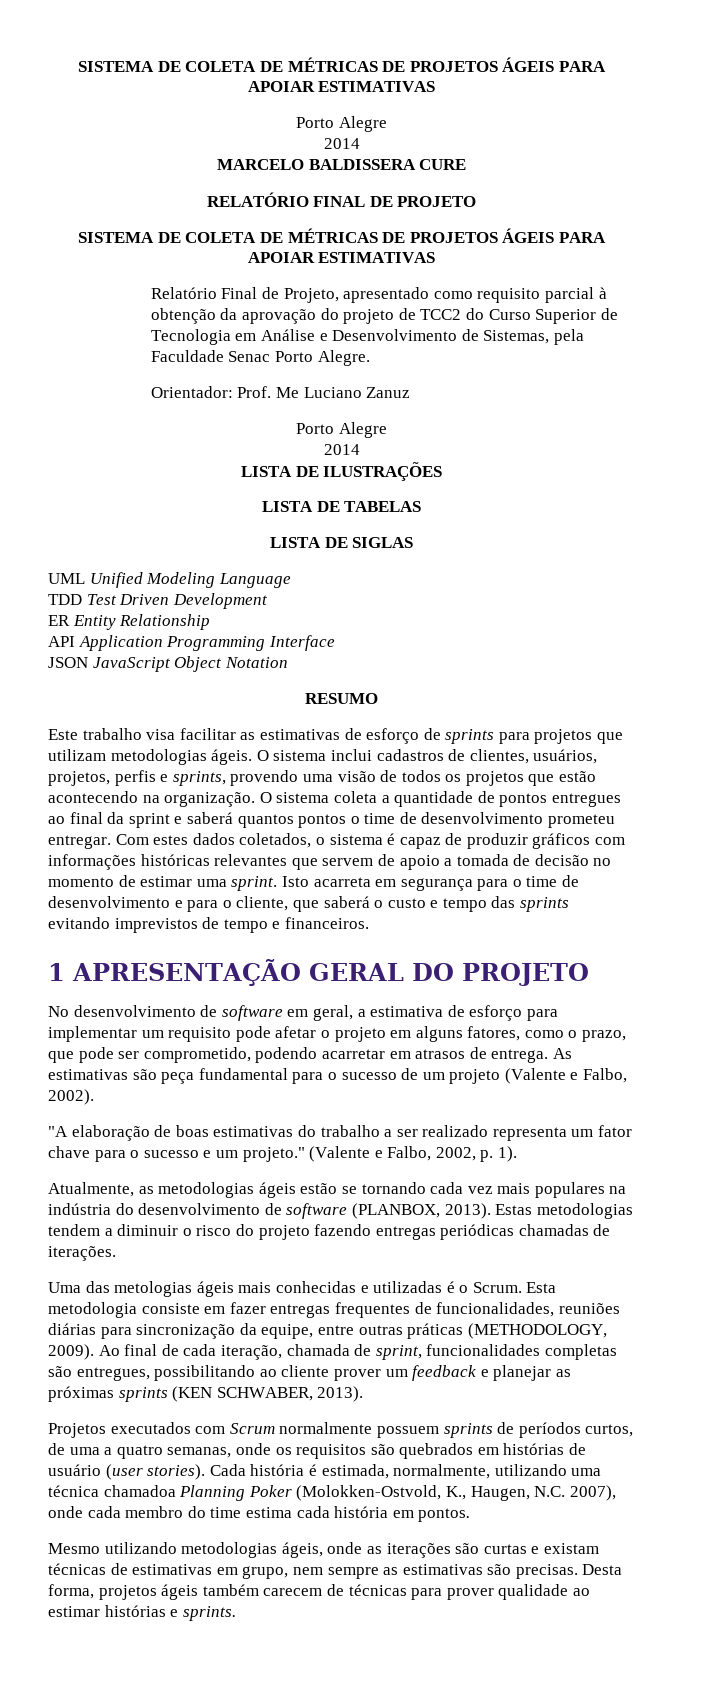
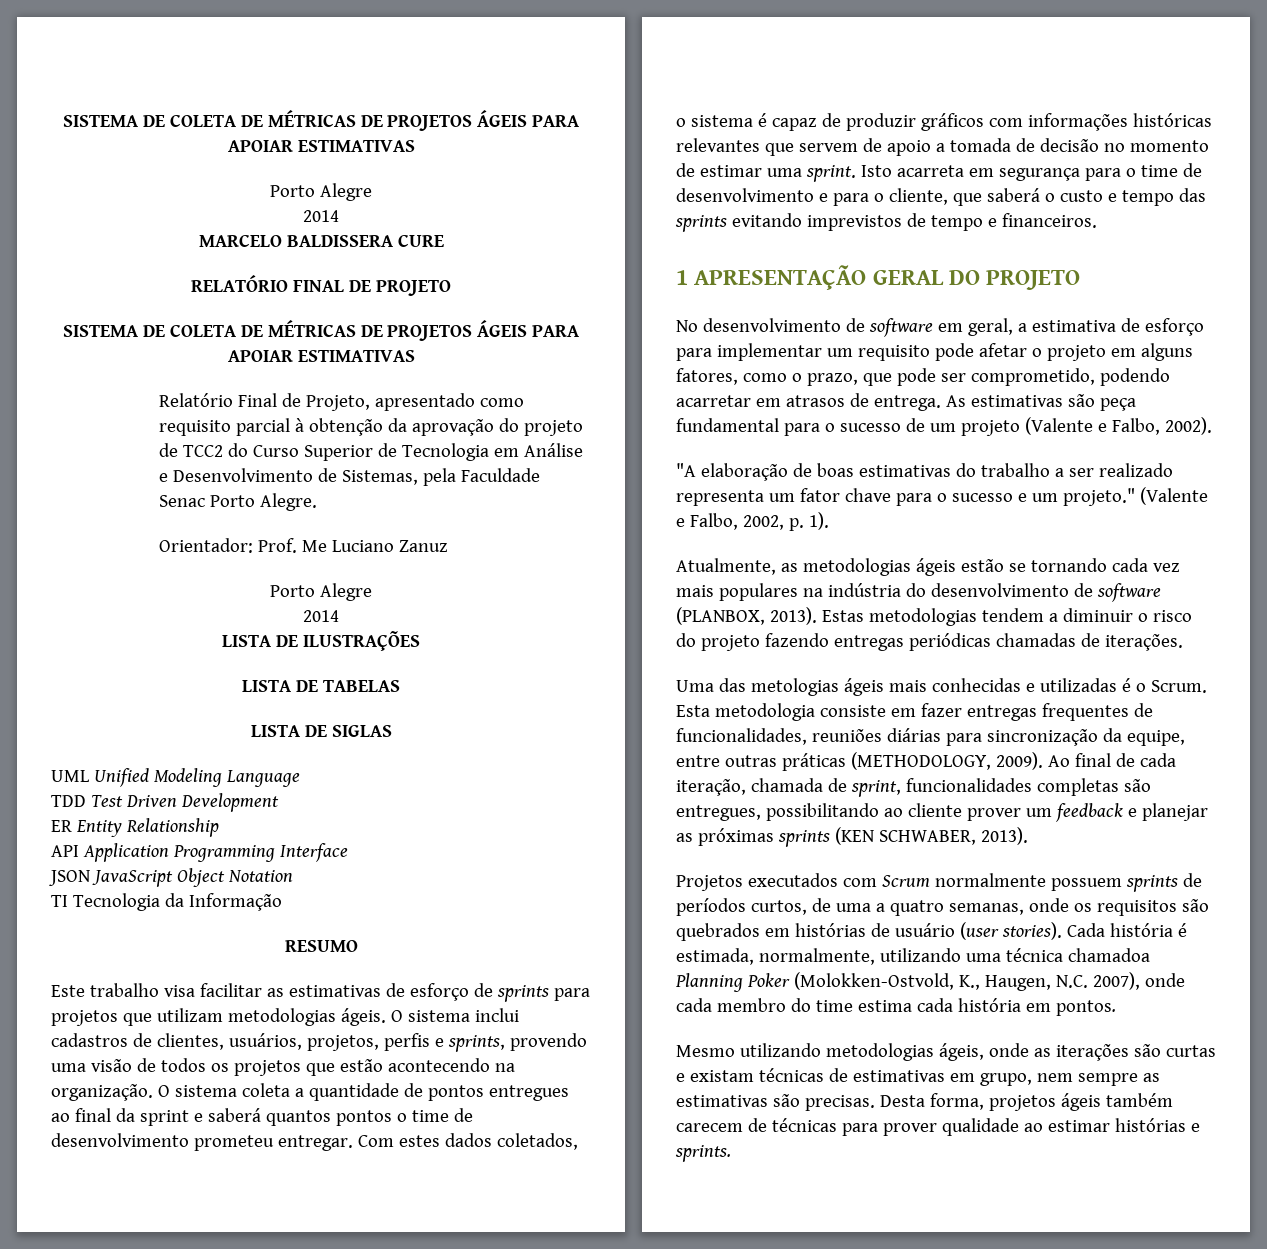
(288, 662) none -> [51,893,282,911] // TI Tecnologia da Informação

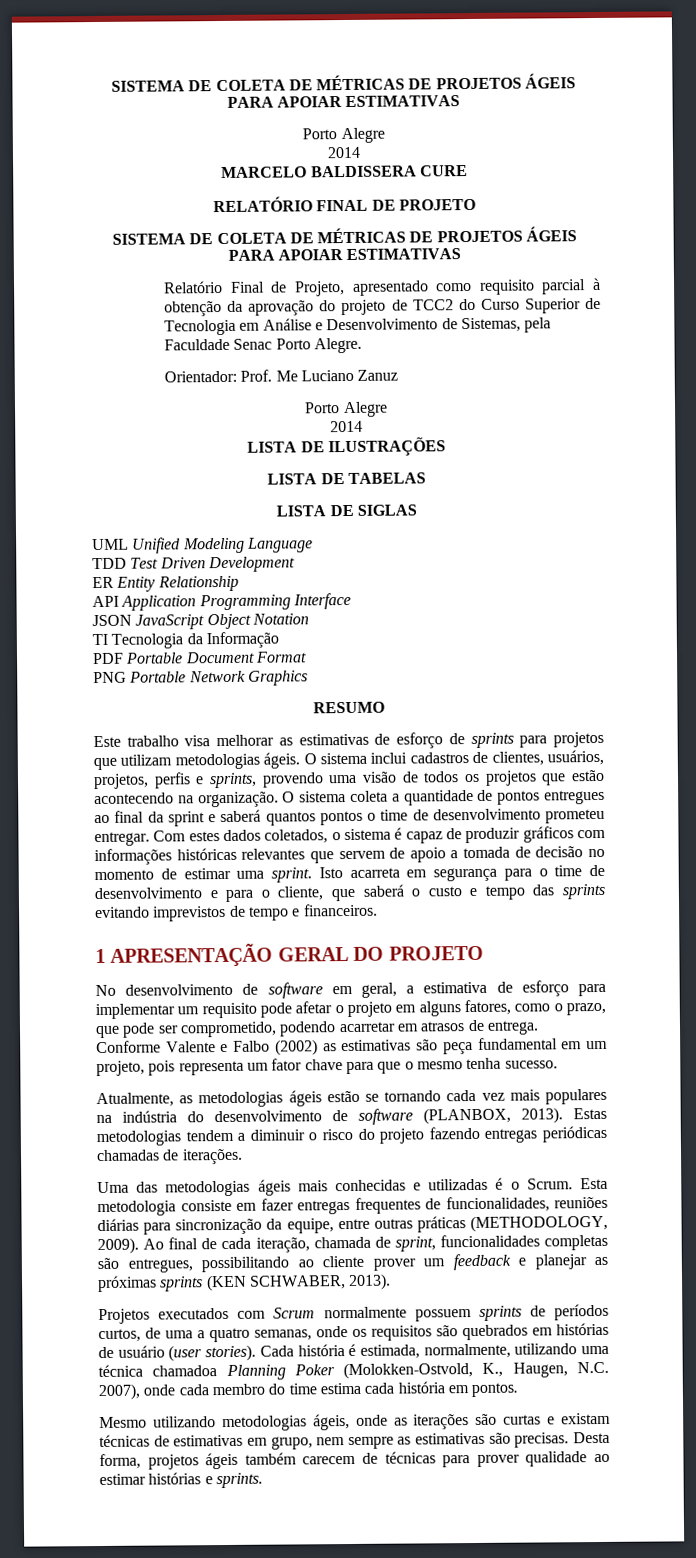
(282, 902) none -> [92,651,307,665] [93,670,308,686] // PDF Portable Document Format // PNG Portable Network Graphics
[199,983,262,997] facilitar -> [216,734,275,747] melhorar
[945,394,1136,411] [676,417,1212,436] [676,463,1173,481] As estimativas são peça fundamental para o sucesso de um projeto (Valente e Falbo, 2002). // "A elaboração de boas estimativas do trabalho a ser realizado -> [96,1037,609,1056] [96,1060,176,1077] Conforme Valente e Falbo (2002) as estimativas são peça fundamental em um projeto, pois
[936,487,1208,506] [676,512,829,531] o sucesso e um projeto." (Valente e Falbo, 2002, p. 1). -> [377,1057,558,1074] que o mesmo tenha sucesso.
[750,678,839,696] metologias -> [165,1180,251,1197] metodologias

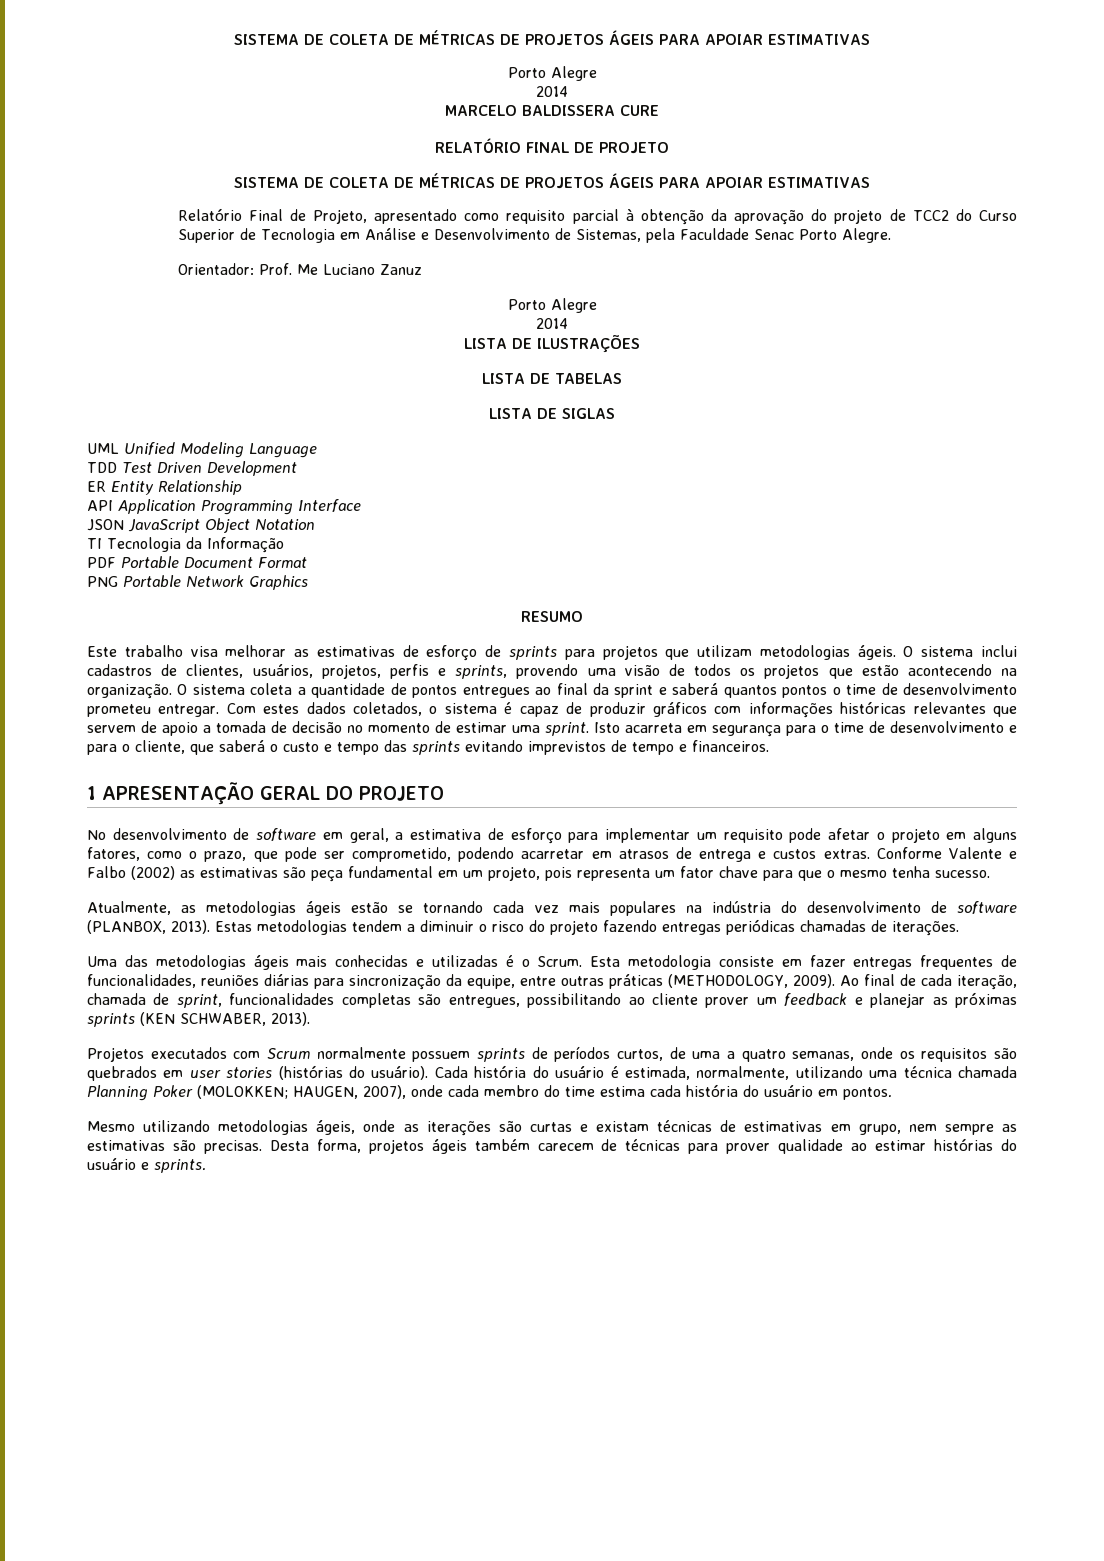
[486,1020,539,1035] entrega. -> [699,849,870,862] entrega e custos extras.
[556,1322,609,1336] [98,1344,345,1362] histórias de usuário (user stories). Cada história -> [189,1065,605,1080] user stories (histórias do usuário). Cada história do usuário
[152,1365,218,1377] chamadoa -> [957,1066,1017,1078] chamada
[343,1361,609,1380] (Molokken-Ostvold, K., Haugen, N.C. -> [197,1085,358,1099] (MOLOKKEN; HAUGEN,
(445, 1387) none -> [743,1085,813,1097] do usuário
(202, 1478) none -> [1001,1139,1018,1151] [87,1158,136,1170] do usuário

